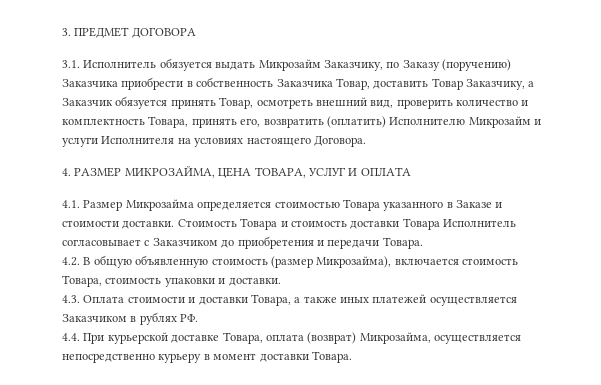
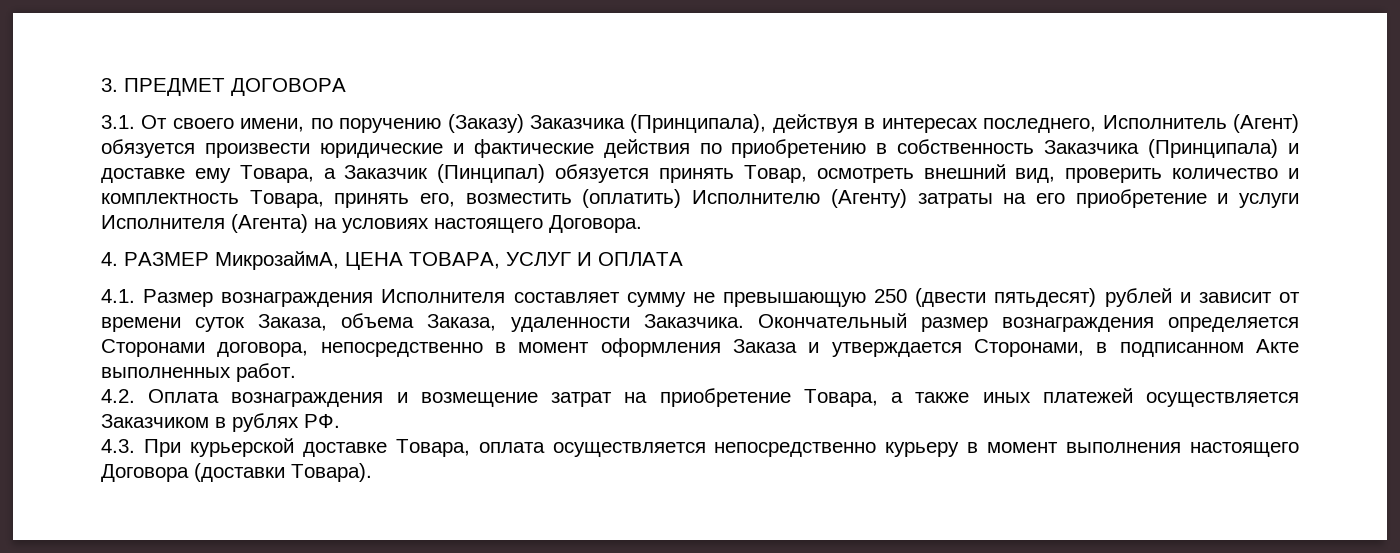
[83,58,511,71] [62,77,525,90] Исполнитель обязуется выдать Микрозайм Заказчику, по Заказу (поручению) Заказчика приобрести в собственность Заказчика Товар, доставить Товар Заказчику, -> [141,114,1299,133] [101,139,1299,158] [101,165,314,183] От своего имени, по поручению (Заказу) Заказчика (Принципала), действуя в интересах последнего, Исполнитель (Агент) обязуется произвести юридические и фактические действия по приобретению в собственность Заказчика (Принципала) и доставке ему Товара,
(113, 102) none -> [437,164,546,183] (Пинципал)
[263,118,324,128] возвратить -> [465,193,572,204] возместить
[468,116,531,128] Микрозайм -> [830,189,1207,208] (Агенту) затраты на его приобретение
(175, 140) none -> [231,214,308,233] (Агента)
[124,166,215,178] МИКРОЗАЙМА, -> [215,251,339,270] МикрозаймА,
[125,199,503,211] [62,218,516,230] [62,236,423,249] [62,255,518,268] [62,275,281,287] [62,295,248,305] Микрозайма определяется стоимостью Товара указанного в Заказе и стоимости доставки. Стоимость Товара и стоимость доставки Товара Исполнитель согласовывает с Заказчиком до приобретения и передачи Товара. // 4.2. В общую объявленную стоимость (размер Микрозайма), включается стоимость Товара, стоимость упаковки и доставки. // 4.3. Оплата стоимости и доставки -> [221,288,1300,307] [101,313,1299,332] [101,338,1299,357] [101,363,296,382] [101,388,791,407] вознаграждения Исполнителя составляет сумму не превышающую 250 (двести пятьдесят) рублей и зависит от времени суток Заказа, объема Заказа, удаленности Заказчика. Окончательный размер вознаграждения определяется Сторонами договора, непосредственно в момент оформления Заказа и утверждается Сторонами, в подписанном Акте выполненных работ. // 4.2. Оплата вознаграждения и возмещение затрат на приобретение
[62,333,80,341] 4.4. -> [101,439,135,453] 4.3.
[307,332,431,344] (возврат) Микрозайма, -> (545, 447) none
[259,351,352,363] доставки Товара. -> [1066,442,1299,457] [101,463,372,482] выполнения настоящего Договора (доставки Товара).

